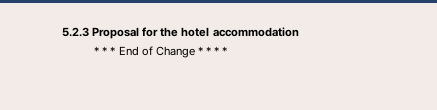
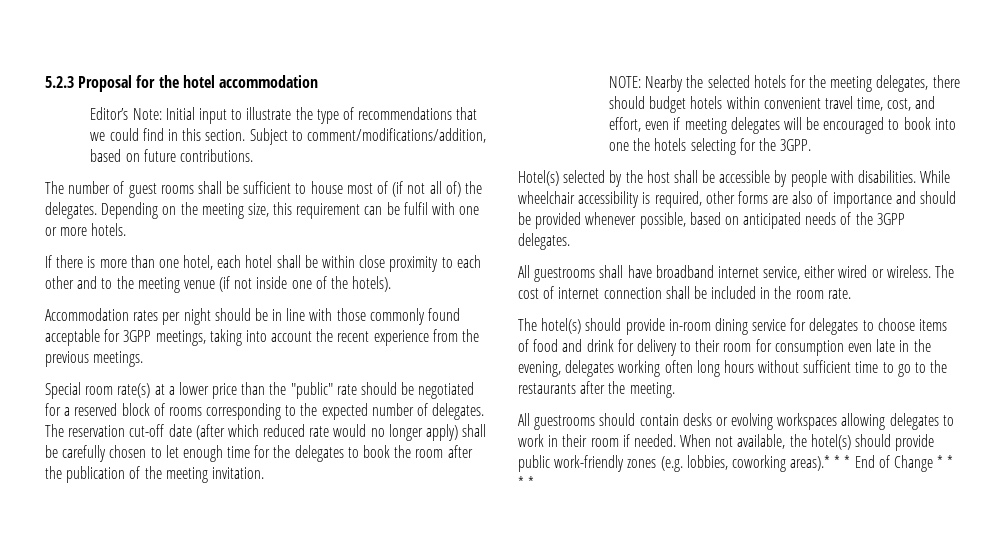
[94,46,100,55] * -> [90,107,478,124] [90,128,486,145] [90,149,254,162] [45,181,482,198] [45,202,480,219] [45,223,127,236] [45,255,481,272] [45,276,392,293] [45,308,461,325] [45,329,480,346] [45,351,144,367] [45,382,475,399] [45,403,485,420] [45,424,487,441] [45,445,473,462] [45,466,264,483] [608,75,960,92] [608,96,936,113] [608,117,956,134] [608,138,812,155] [518,170,951,187] [518,191,957,208] [518,212,905,229] [518,233,570,250] [518,265,955,282] [518,286,851,299] [518,318,948,335] [518,339,931,356] [518,360,948,377] [518,381,675,398] [518,413,954,430] [518,434,935,451] [518,455,831,472] Editor’s Note: Initial input to illustrate the type of recommendations that we could find in this section. Subject to comment/modifications/addition, based on future contributions. // The number of guest rooms shall be sufficient to house most of (if not all of) the delegates. Depending on the meeting size, this requirement can be fulfil with one or more hotels. // If there is more than one hotel, each hotel shall be within close proximity to each other and to the meeting venue (if not inside one of the hotels). // Accommodation rates per night should be in line with those commonly found acceptable for 3GPP meetings, taking into account the recent experience from the previous meetings. // Special room rate(s) at a lower price than the "public" rate should be negotiated for a reserved block of rooms corresponding to the expected number of delegates. The reservation cut-off date (after which reduced rate would no longer apply) shall be carefully chosen to let enough time for the delegates to book the room after the publication of the meeting invitation. // NOTE: Nearby the selected hotels for the meeting delegates, there should budget hotels within convenient travel time, cost, and effort, even if meeting delegates will be encouraged to book into one the hotels selecting for the 3GPP. // Hotel(s) selected by the host shall be accessible by people with disabilities. While wheelchair accessibility is required, other forms are also of importance and should be provided whenever possible, based on anticipated needs of the 3GPP delegates. // All guestrooms shall have broadband internet service, either wired or wireless. The cost of internet connection shall be included in the room rate. // The hotel(s) should provide in-room dining service for delegates to choose items of food and drink for delivery to their room for consumption even late in the evening, delegates working often long hours without sufficient time to go to the restaurants after the meeting. // All guestrooms should contain desks or evolving workspaces allowing delegates to work in their room if needed. When not available, the hotel(s) should provide public work-friendly zones (e.g. lobbies, coworking areas).*

